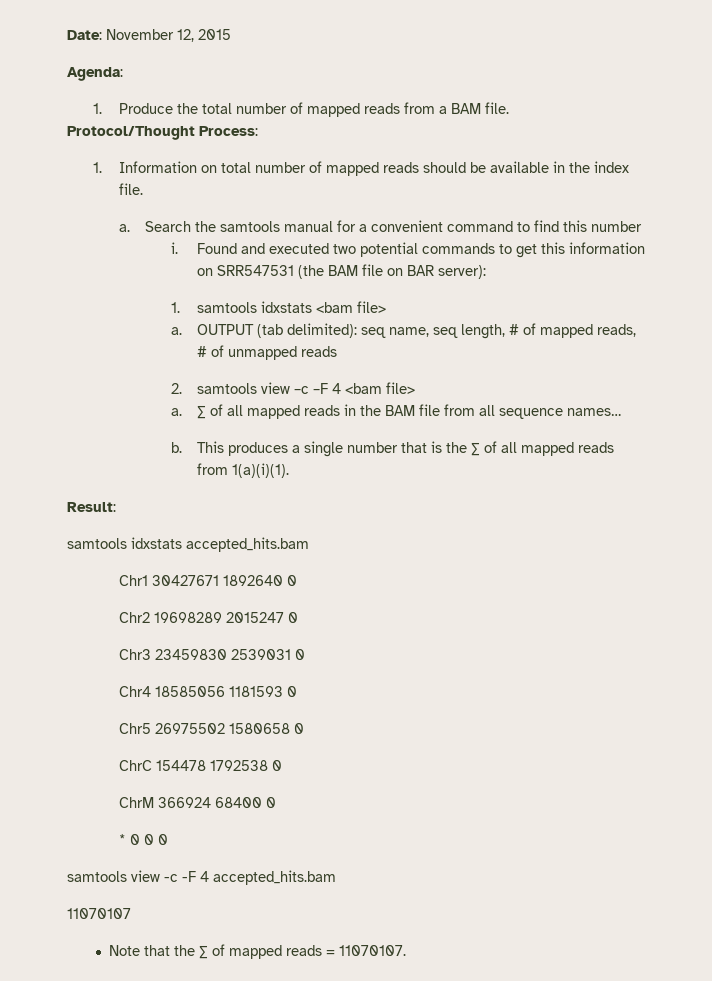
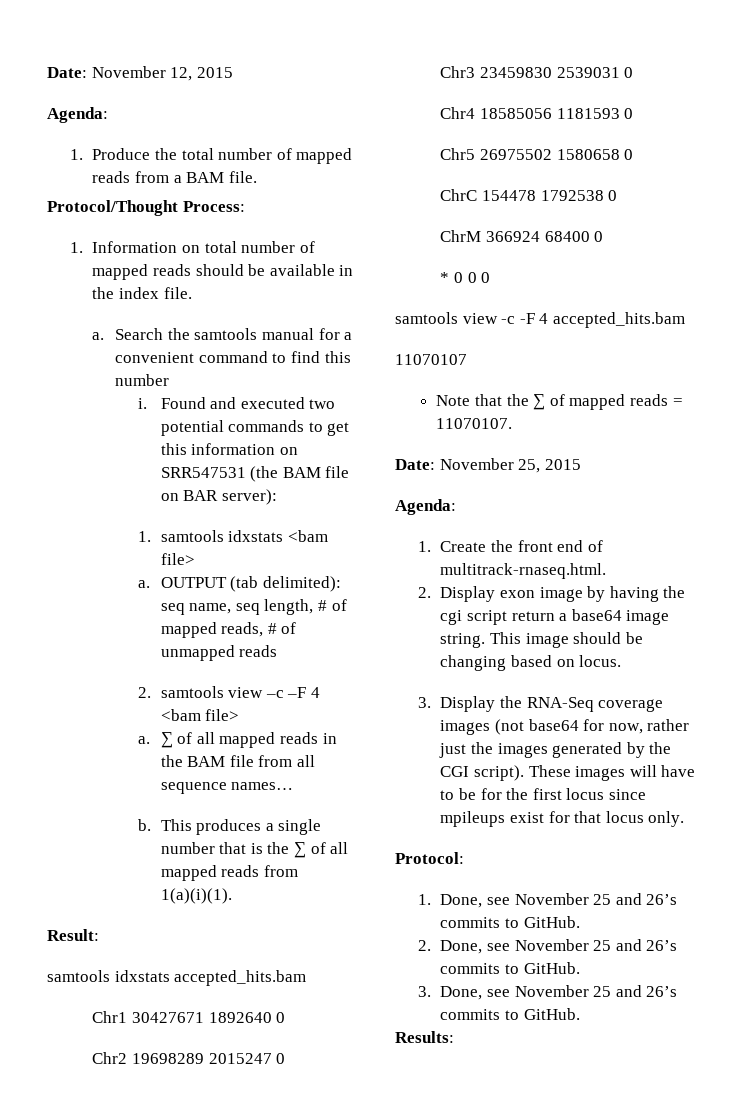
(406, 950) none -> [395,458,581,473] [395,499,456,515] [417,540,603,552] [440,563,607,579] [417,586,686,602] [440,609,670,625] [440,632,643,648] [440,655,622,671] [417,696,664,712] [440,719,690,735] [439,742,672,758] [440,765,696,781] [440,788,647,800] [440,811,685,827] [395,852,464,864] [417,893,678,908] [440,916,580,928] [417,939,678,954] [440,962,580,974] [417,985,678,1000] [440,1008,580,1020] [395,1031,454,1043] // Date: November 25, 2015 // Agenda: // 1. Create the front end of multitrack-rnaseq.html. // 2. Display exon image by having the cgi script return a base64 image string. This image should be changing based on locus. // 3. Display the RNA-Seq coverage images (not base64 for now, rather just the images generated by the CGI script). These images will have to be for the first locus since mpileups exist for that locus only. // Protocol: // 1. Done, see November 25 and 26’s commits to GitHub. // 2. Done, see November 25 and 26’s commits to GitHub. // 3. Done, see November 25 and 26’s commits to GitHub. // Results:

